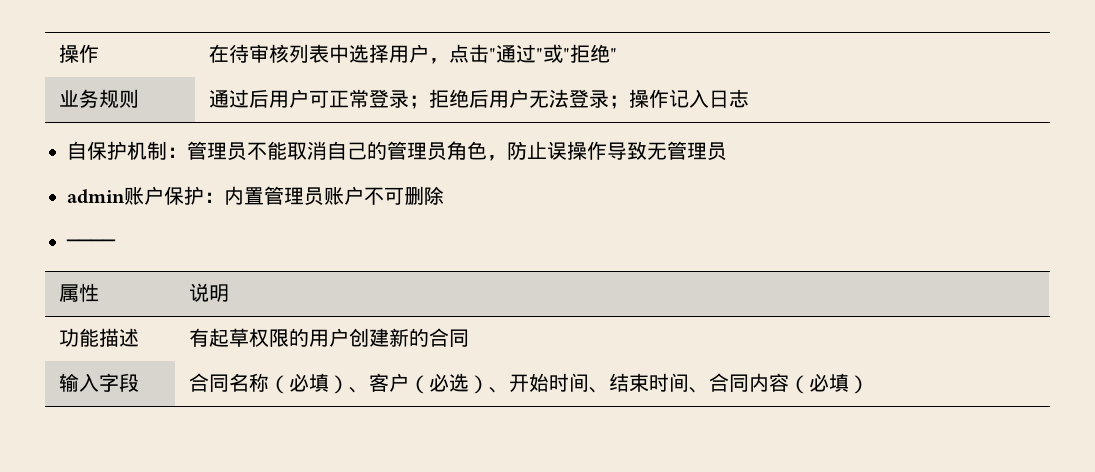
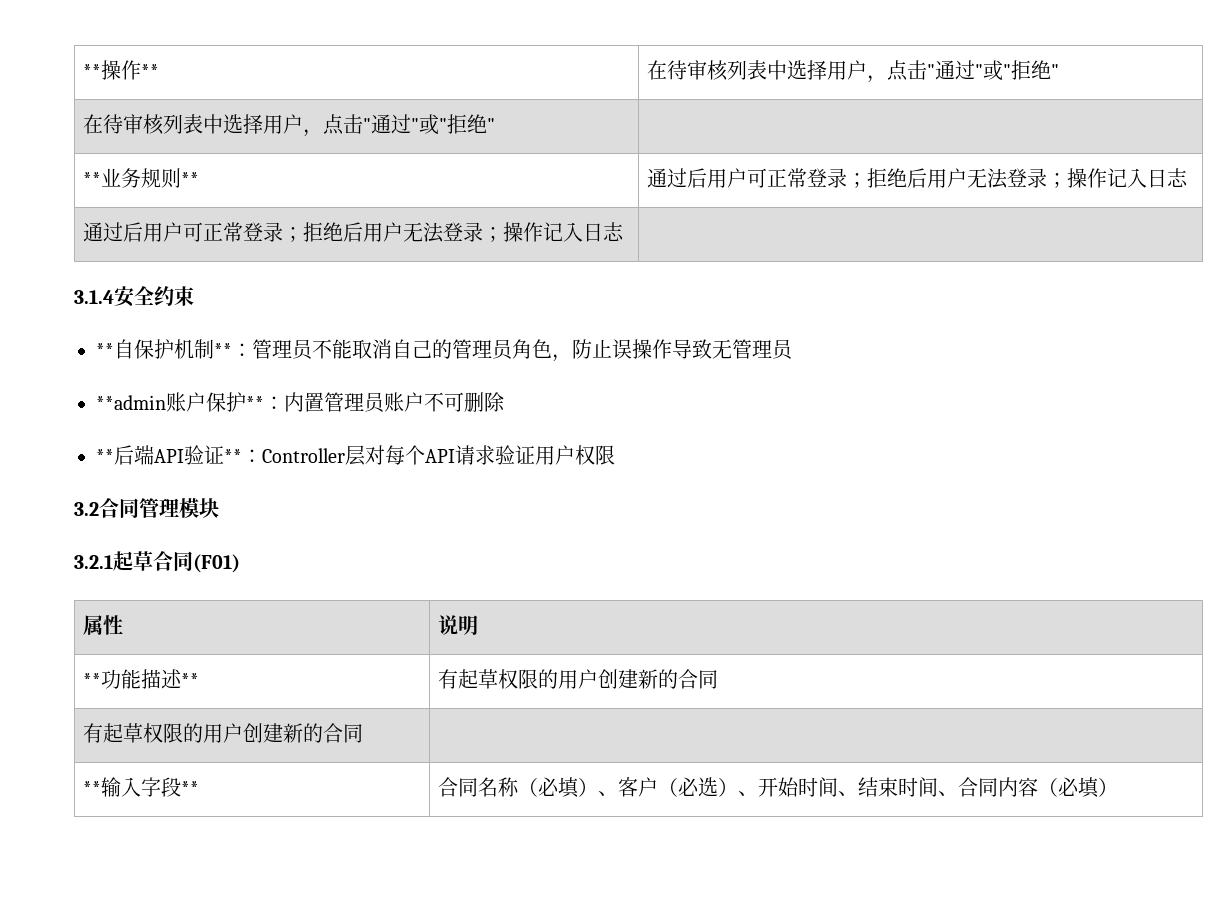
[59,44,100,63] 操作 -> [83,60,160,80] **操作**
(618, 54) none -> [83,114,496,137] [83,172,102,186] 在待审核列表中选择用户，点击"通过"或"拒绝" | // **
(140, 98) none -> [181,172,200,186] **
(750, 98) // -> [83,222,625,243] [74,286,194,307] [96,343,114,357] // 通过后用户可正常登录；拒绝后用户无法登录；操作记入日志 | // 3.1.4安全约束 // **
(167, 150) none -> [214,343,232,357] **
[67,189,125,204] admin -> [96,395,166,410] **admin
(204, 195) none -> [246,396,264,410] **
[66,239,116,248] ──── -> [96,445,615,466] [74,498,219,518] [74,551,240,573] **后端API验证**：Controller层对每个API请求验证用户权限 // 3.2合同管理模块 // 3.2.1起草合同(F01)
(230, 293) none -> [83,673,102,687] **
(140, 337) none -> [181,673,200,687] **
(470, 338) none -> [83,723,364,743] [83,781,102,795] 有起草权限的用户创建新的合同 | // **
(140, 382) none -> [181,781,200,795] **

